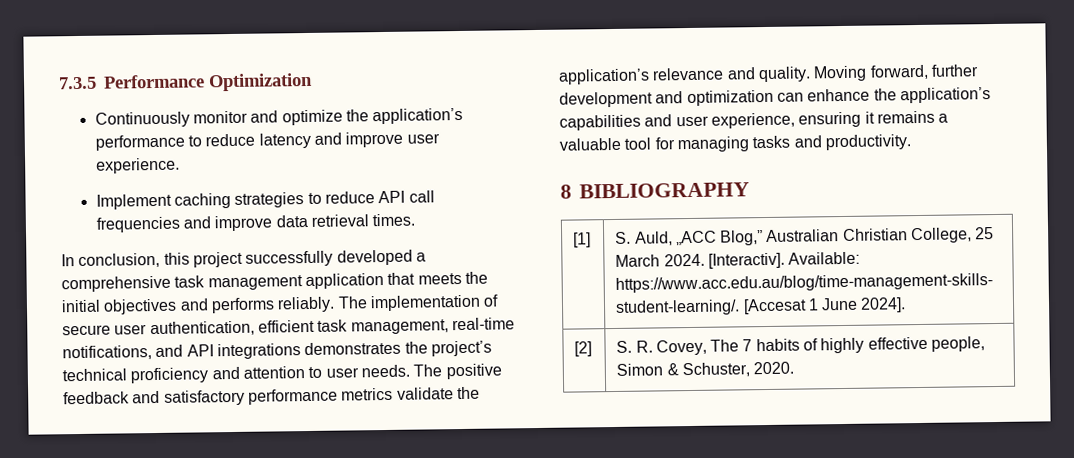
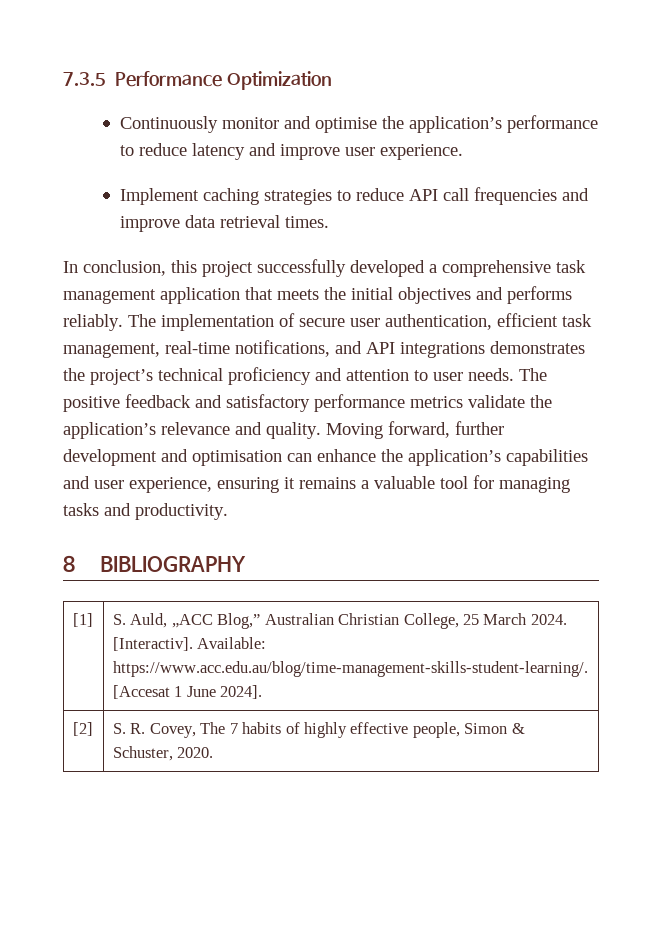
[281,109,343,126] optimize -> [314,117,377,133] optimise
[686,89,774,107] optimization -> [192,450,282,466] optimisation

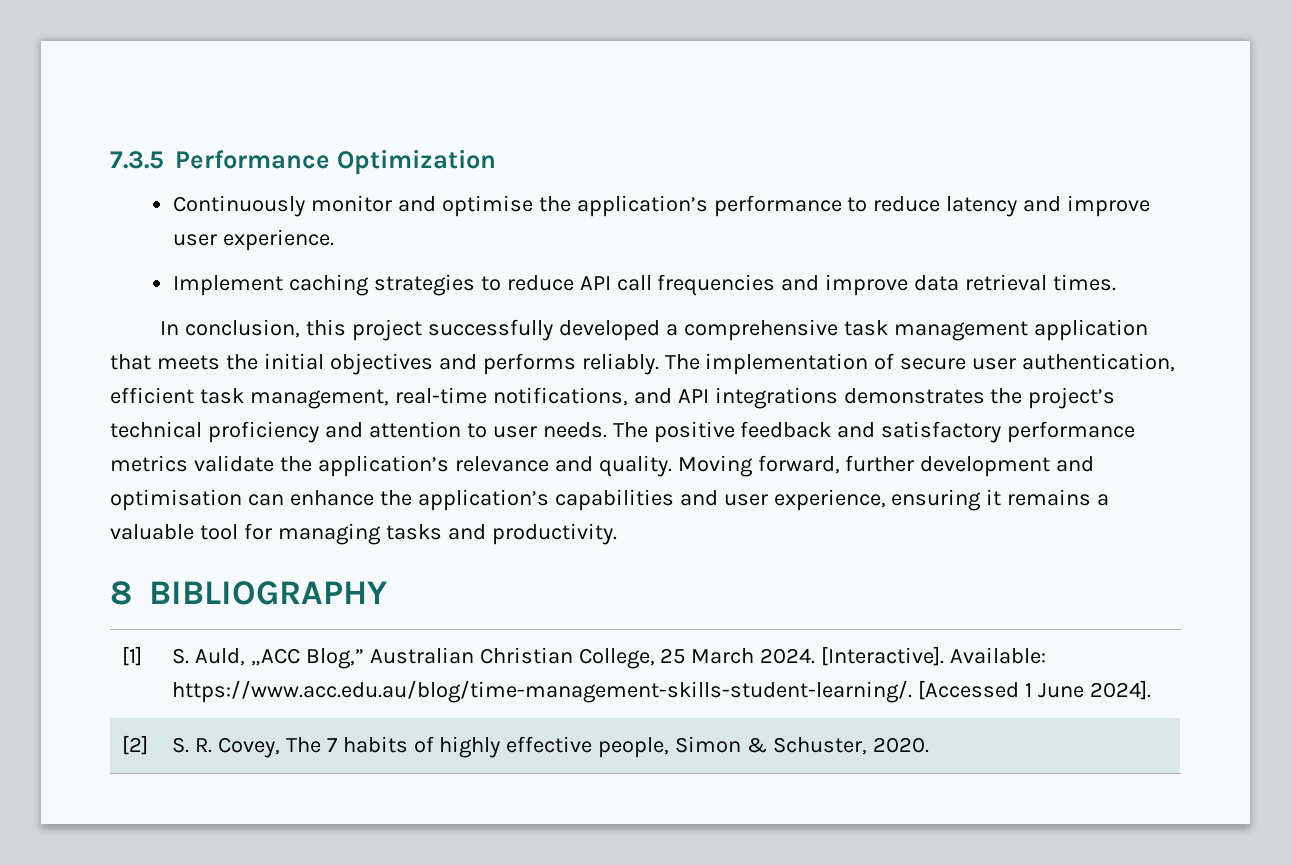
[112,637,193,651] [Interactiv]. -> [821,646,945,666] [Interactive].
[112,685,170,699] [Accesat -> [917,680,1019,700] [Accessed

